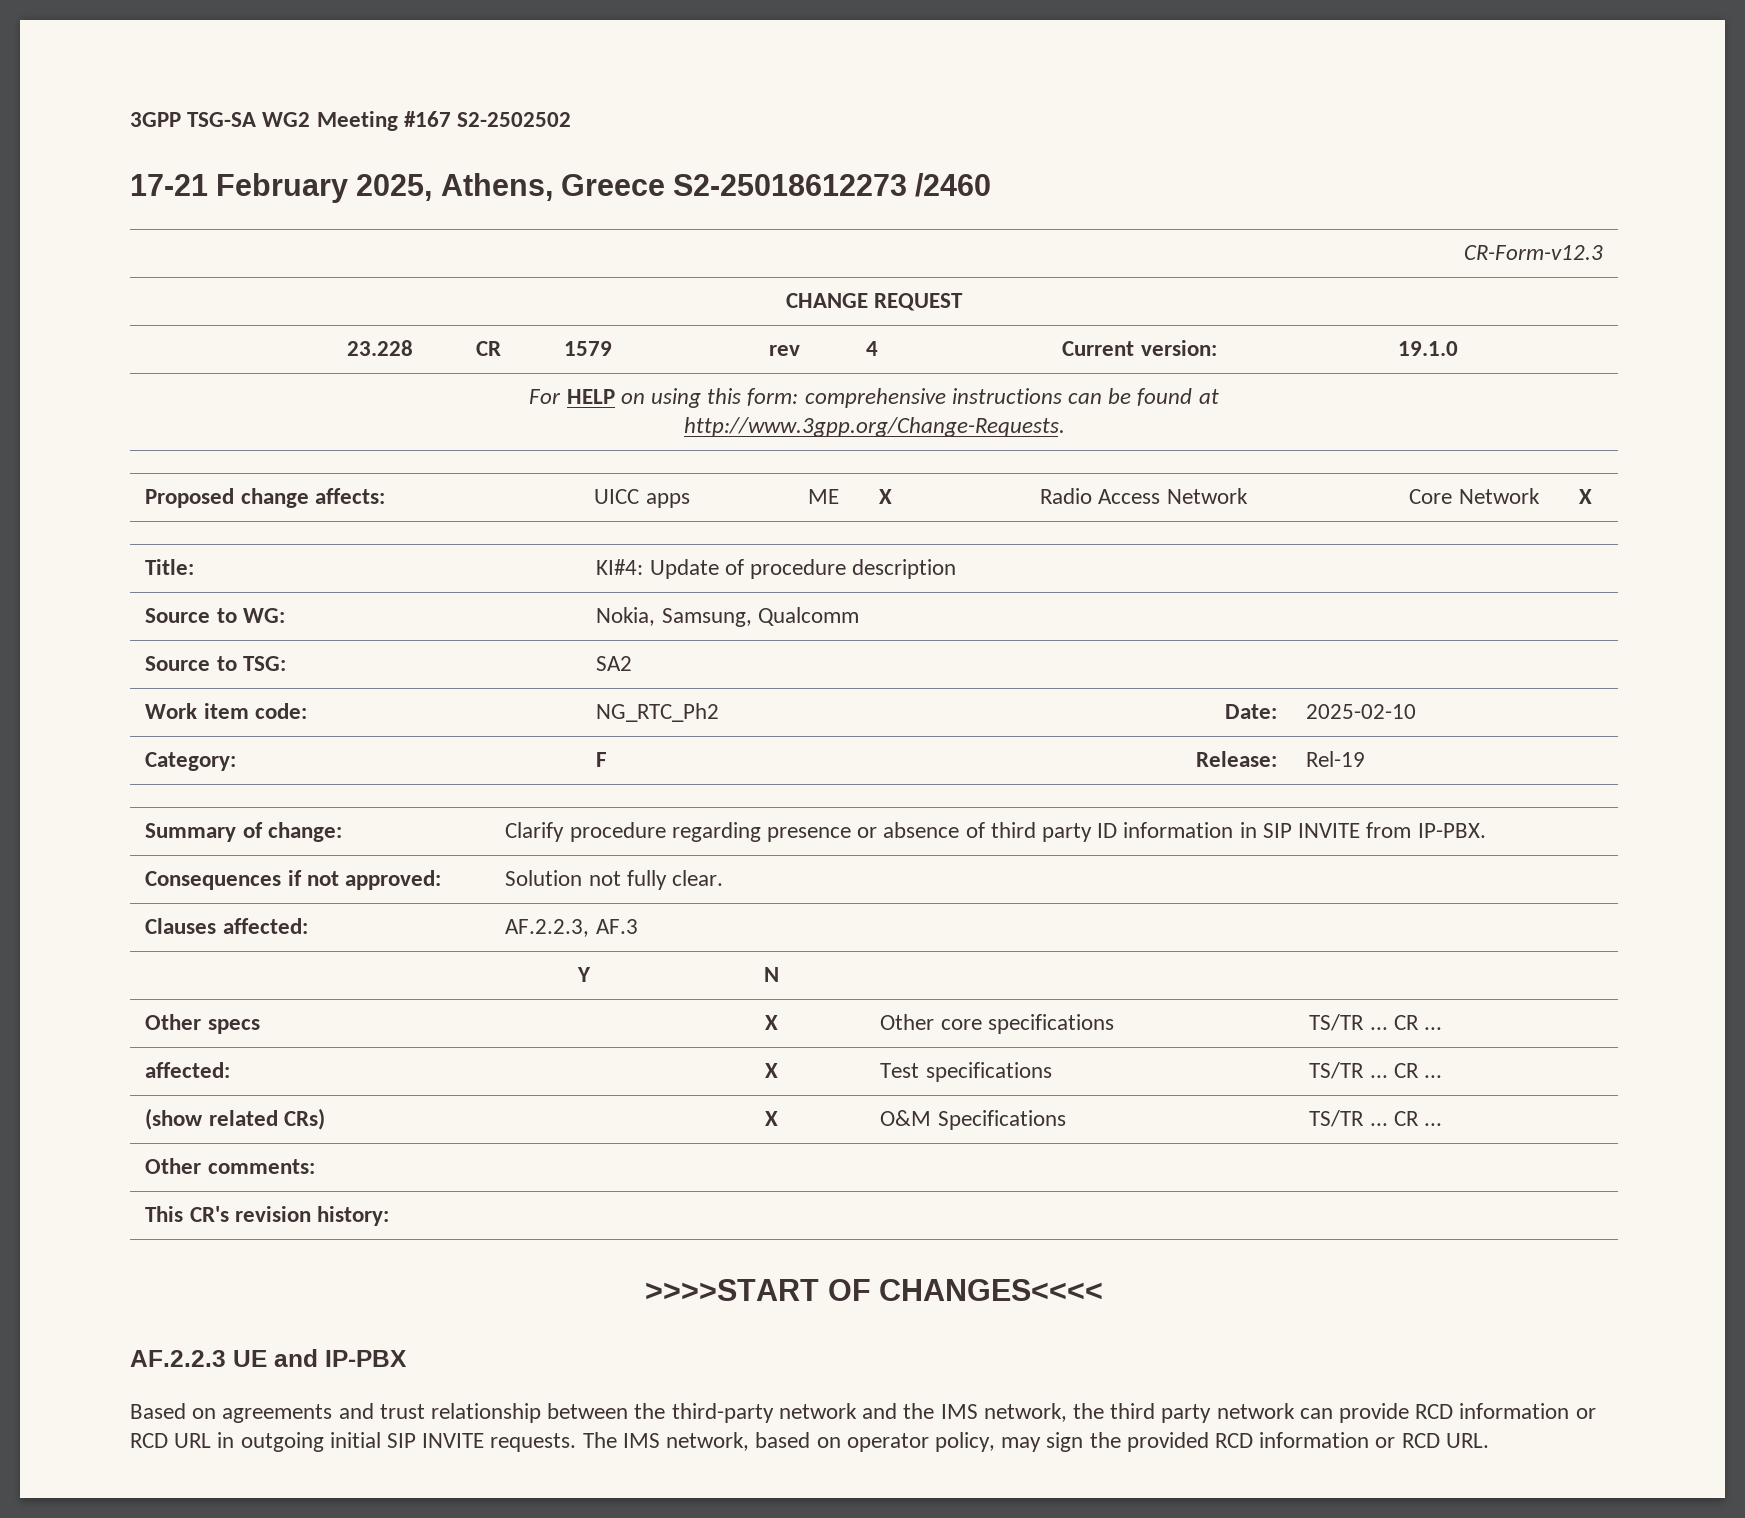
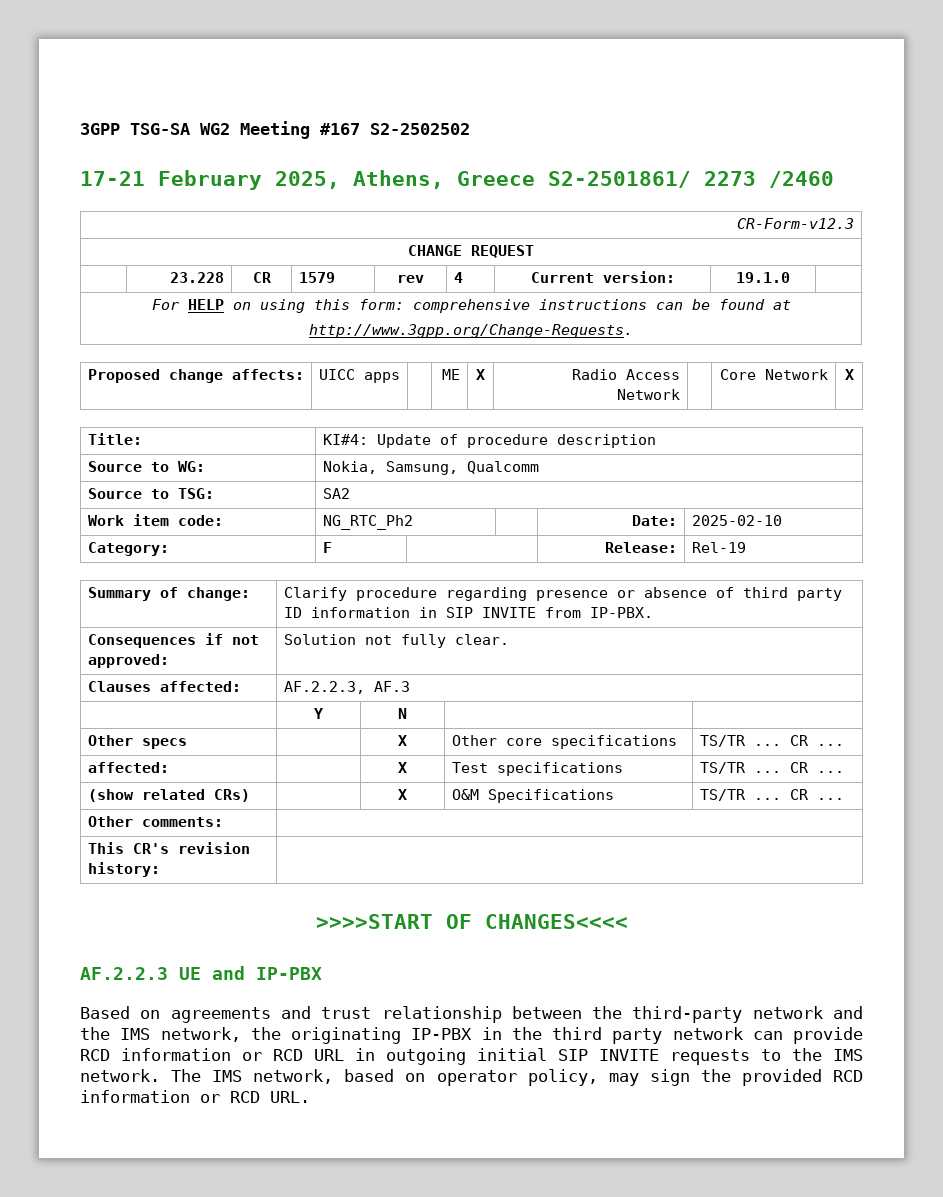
[673,174,908,196] S2-25018612273 -> [548,171,756,188] S2-2501861/ 2273
(1104, 1411) none -> [291,1027,542,1044] originating IP-PBX in the
[490,1433,577,1452] requests. -> [670,1048,863,1065] [80,1069,160,1082] requests to the IMS network.

